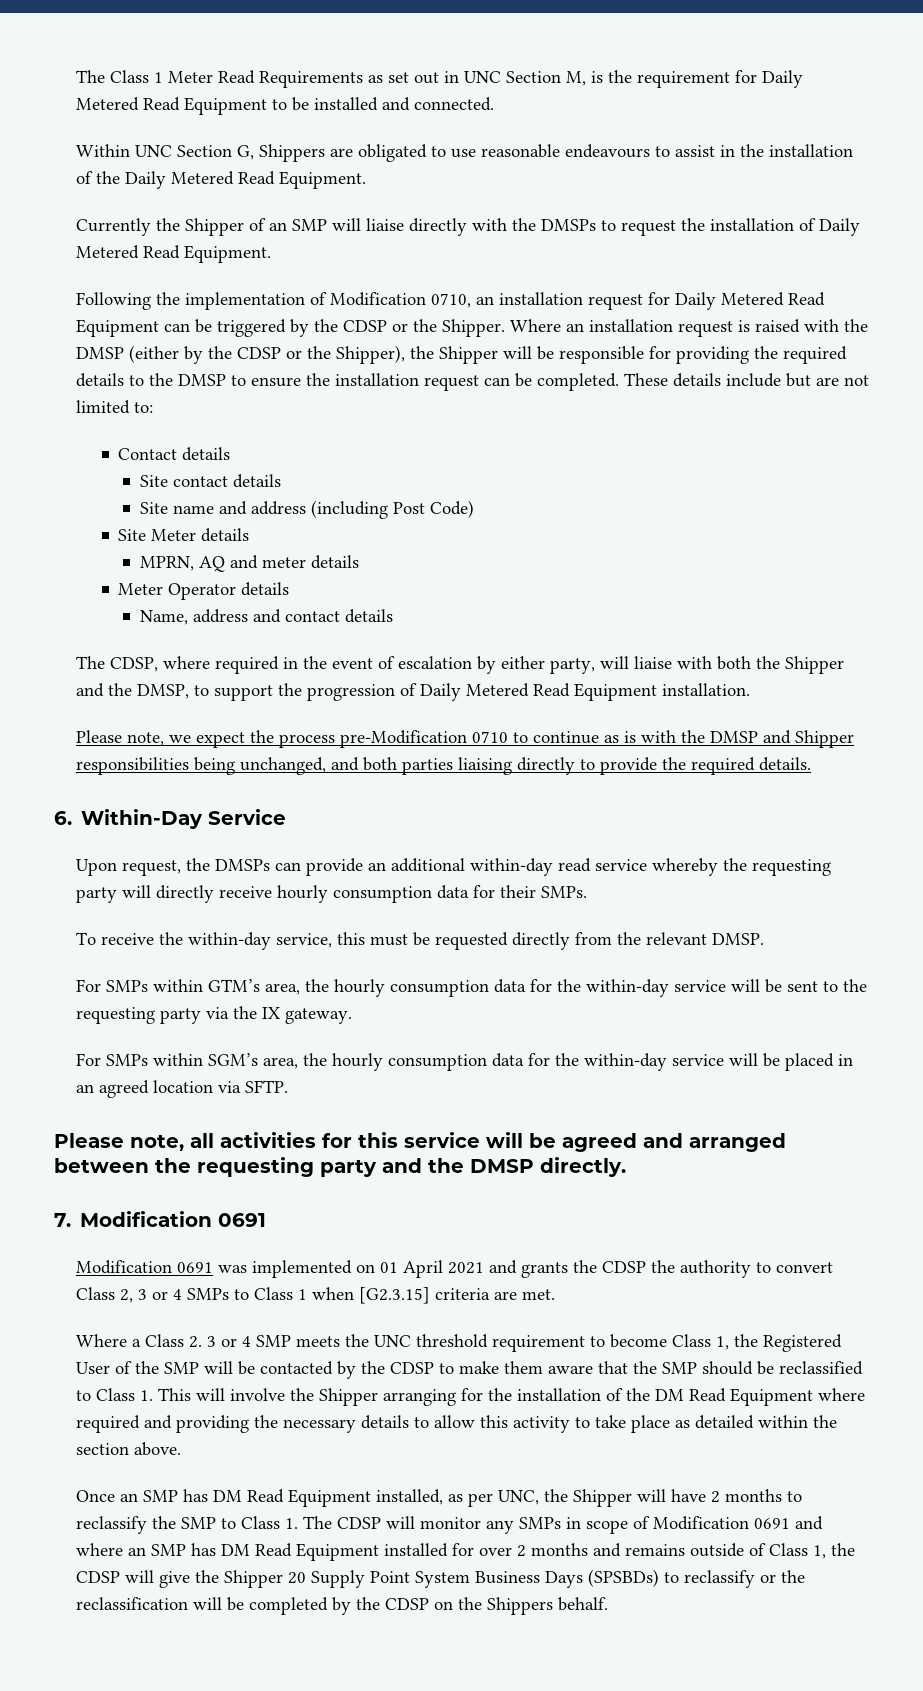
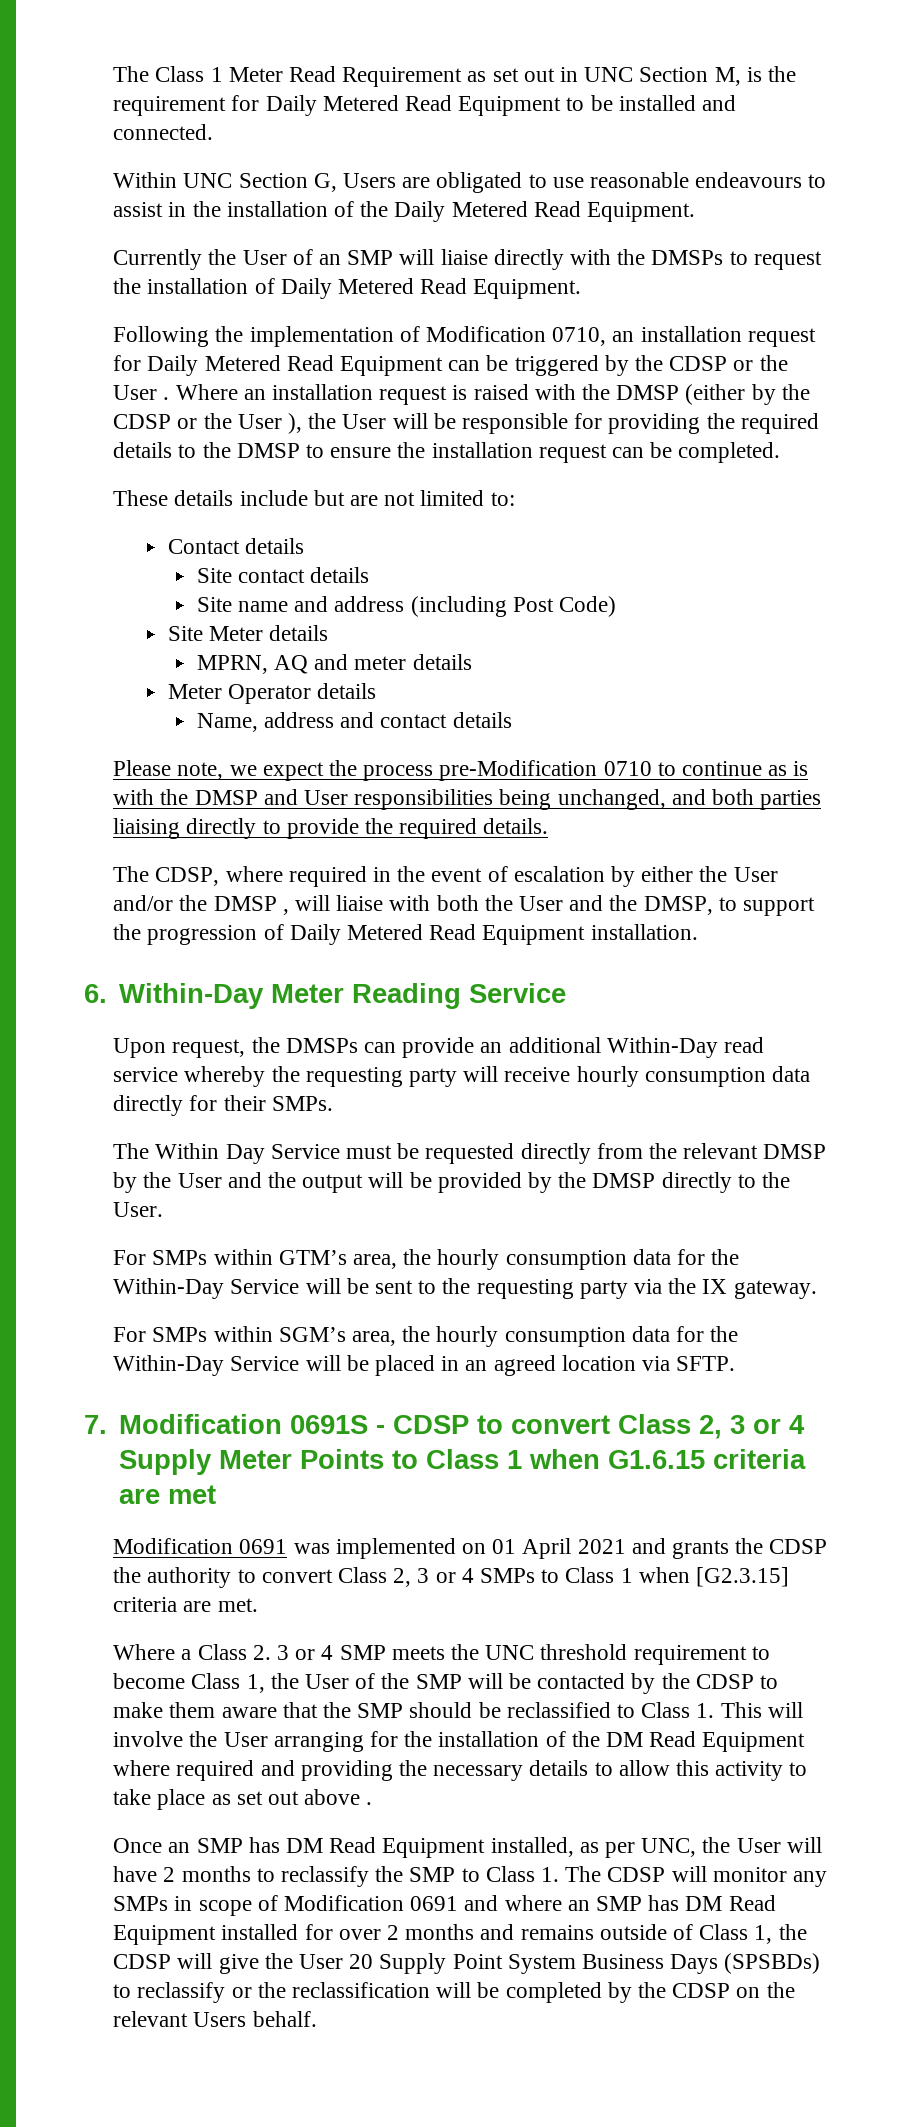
[258,71,363,88] Requirements -> [342,67,463,87] Requirement
[258,144,325,162] Shippers -> [342,173,396,188] Users
[184,218,244,236] Shipper -> [242,250,287,265] User
[441,319,505,337] Shipper. -> [113,385,170,400] User .
[335,345,498,364] Shipper), the Shipper -> [237,413,387,434] User ), the User
(619, 382) none -> (781, 452) //
[75,656,844,674] [75,683,750,701] // The CDSP, where required in the event of escalation by either party, will liaise with both the Shipper and the DMSP, to support the progression of Daily Metered Read Equipment installation. -> (512, 720) none
[794,730,854,748] Shipper -> [303,790,348,805] User
(811, 764) none -> [113,866,778,887] [113,895,816,916] [113,924,698,945] // The CDSP, where required in the event of escalation by either the User and/or the DMSP , will liaise with both the User and the DMSP, to support the progression of Daily Metered Read Equipment installation.
(204, 819) none -> [270,983,461,1009] Meter Reading
[469,858,553,876] within-day -> [606,1037,718,1058] Within-Day
[155,885,214,903] directly -> (499, 1074) none
(469, 892) none -> [113,1095,184,1116] directly
[75,932,365,950] To receive the within-day service, this -> [113,1143,340,1164] The Within Day Service
[711,933,764,945] DMSP. -> [763,1144,827,1159] [113,1172,791,1193] [113,1202,164,1217] DMSP by the User and the output will be provided by the DMSP directly to the User.
[585,979,726,997] within-day service -> [113,1278,300,1299] Within-Day Service
[583,1053,724,1071] within-day service -> [113,1355,300,1376] Within-Day Service
[54,1132,786,1152] [54,1157,626,1177] [54,1211,267,1227] Please note, all activities for this service will be agreed and arranged between the requesting party and the DMSP directly. // 7. Modification 0691 -> [84,1414,805,1439] [118,1449,806,1475] [118,1485,216,1504] 7. Modification 0691S - CDSP to convert Class 2, 3 or 4 Supply Meter Points to Class 1 when G1.6.15 criteria are met
[762,1334,842,1352] Registered -> (299, 1681) none
[318,1388,378,1406] Shipper -> [223,1732,268,1747] User
[694,1415,837,1429] [75,1442,181,1456] detailed within the section above. -> [236,1789,373,1805] set out above .
[572,1489,632,1507] Shipper -> [736,1838,781,1853] User
[223,1570,283,1588] Shipper -> [298,1954,343,1969] User
[486,1597,553,1615] Shippers -> [113,2011,247,2027] relevant Users

